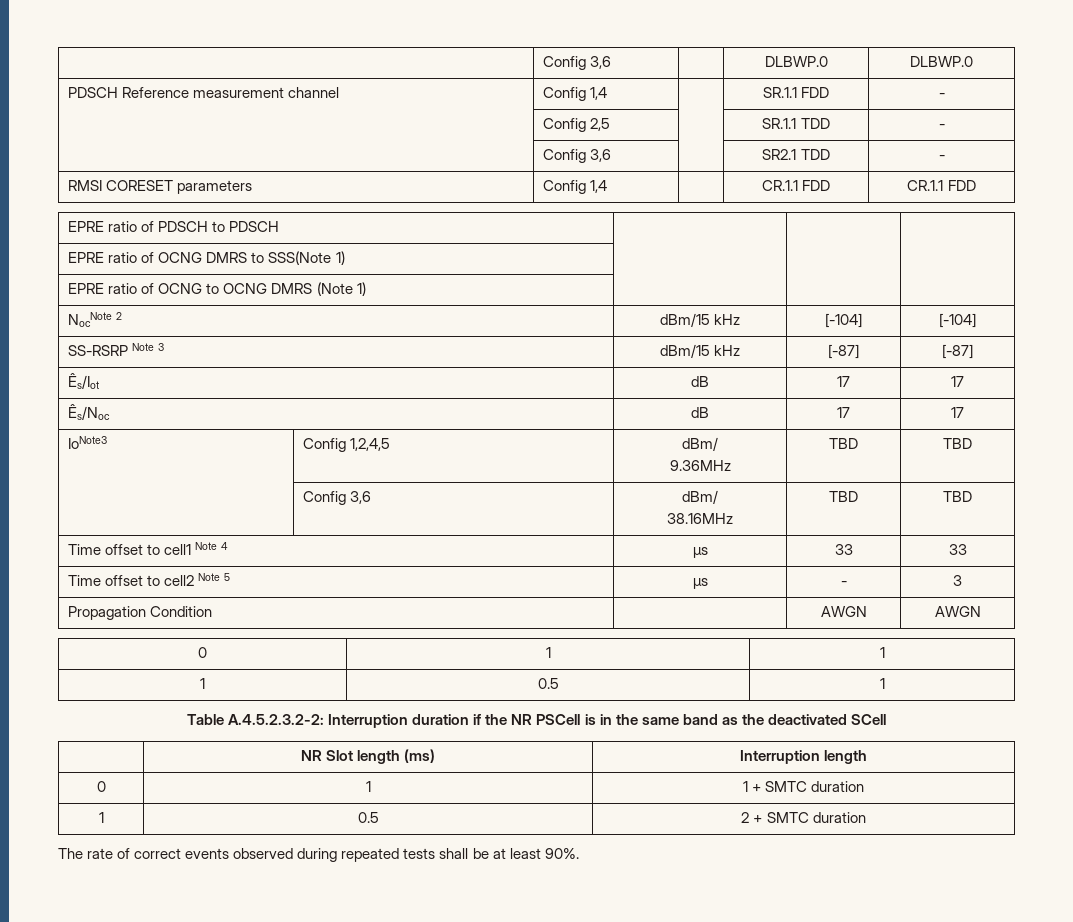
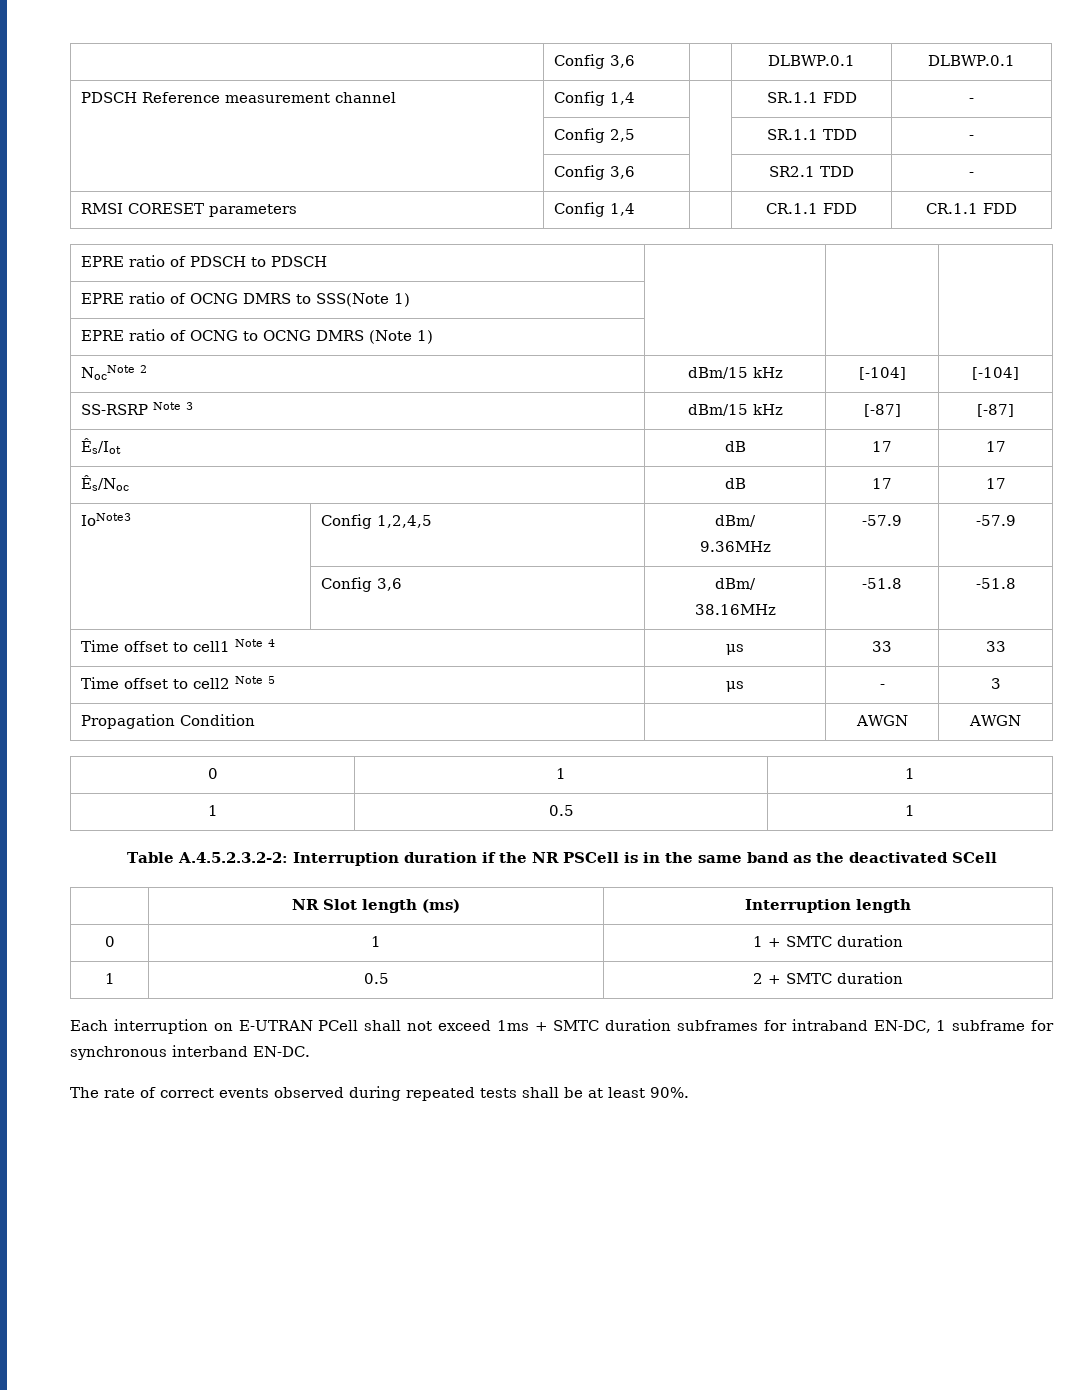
[543,56,612,70] [764,56,828,67] [910,56,973,67] | Config 3,6 | | DLBWP.0 | DLBWP.0 -> [554,54,636,69] [767,55,856,66] [927,55,1016,66] | Config 3,6 | | DLBWP.0.1 | DLBWP.0.1
[829,438,858,449] [943,438,972,449] TBD | TBD -> [862,515,902,526] [975,515,1016,526] -57.9 | -57.9
[829,491,858,502] [943,491,972,502] TBD | TBD -> [862,578,902,589] [975,578,1016,589] -51.8 | -51.8
(866, 817) none -> [70,1019,1055,1034] [70,1045,310,1060] // Each interruption on E-UTRAN PCell shall not exceed 1ms + SMTC duration subframes for intraband EN-DC, 1 subframe for synchronous interband EN-DC.

